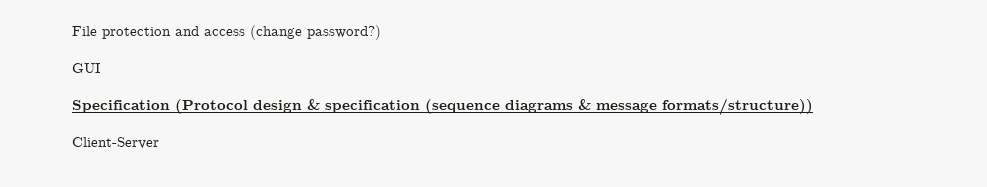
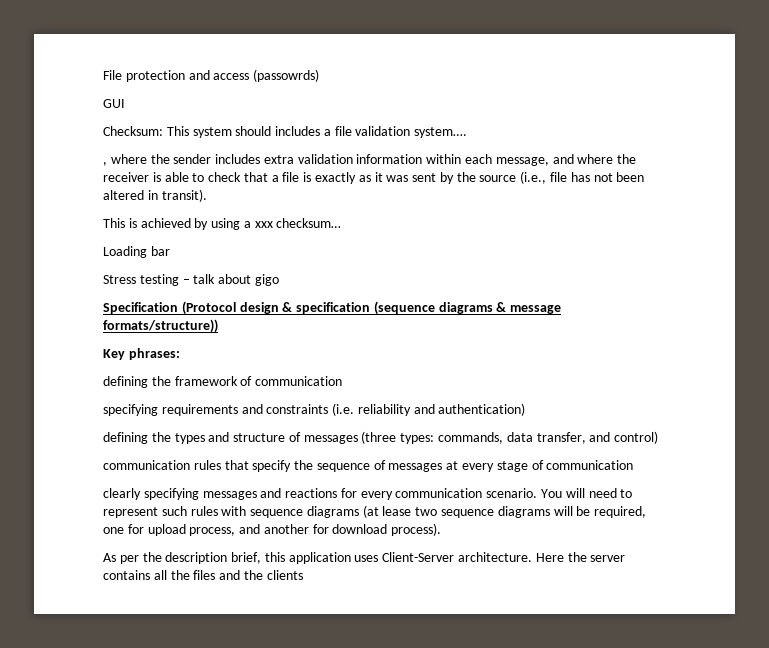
[250,25,381,40] (change password?) -> [253,69,320,82] (passowrds)
(100, 68) none -> [103,126,468,138] [103,154,637,166] [103,171,645,184] [103,189,207,202] [103,218,342,230] [103,246,170,258] [103,274,279,286] // Checksum: This system should includes a file validation system…. // , where the sender includes extra validation information within each message, and where the receiver is able to check that a file is exactly as it was sent by the source (i.e., file has not been altered in transit). // This is achieved by using a xxx checksum… // Loading bar // Stress testing – talk about gigo
[72,137,159,149] Client-Server -> [103,348,180,360] [103,376,343,388] [103,403,526,416] [103,431,659,444] [103,460,634,472] [103,488,633,500] [103,505,647,518] [103,523,442,536] [103,552,626,564] [103,570,303,580] Key phrases: // defining the framework of communication // specifying requirements and constraints (i.e. reliability and authentication) // defining the types and structure of messages (three types: commands, data transfer, and control) // communication rules that specify the sequence of messages at every stage of communication // clearly specifying messages and reactions for every communication scenario. You will need to represent such rules with sequence diagrams (at lease two sequence diagrams will be required, one for upload process, and another for download process). // As per the description brief, this application uses Client-Server architecture. Here the server contains all the files and the clients

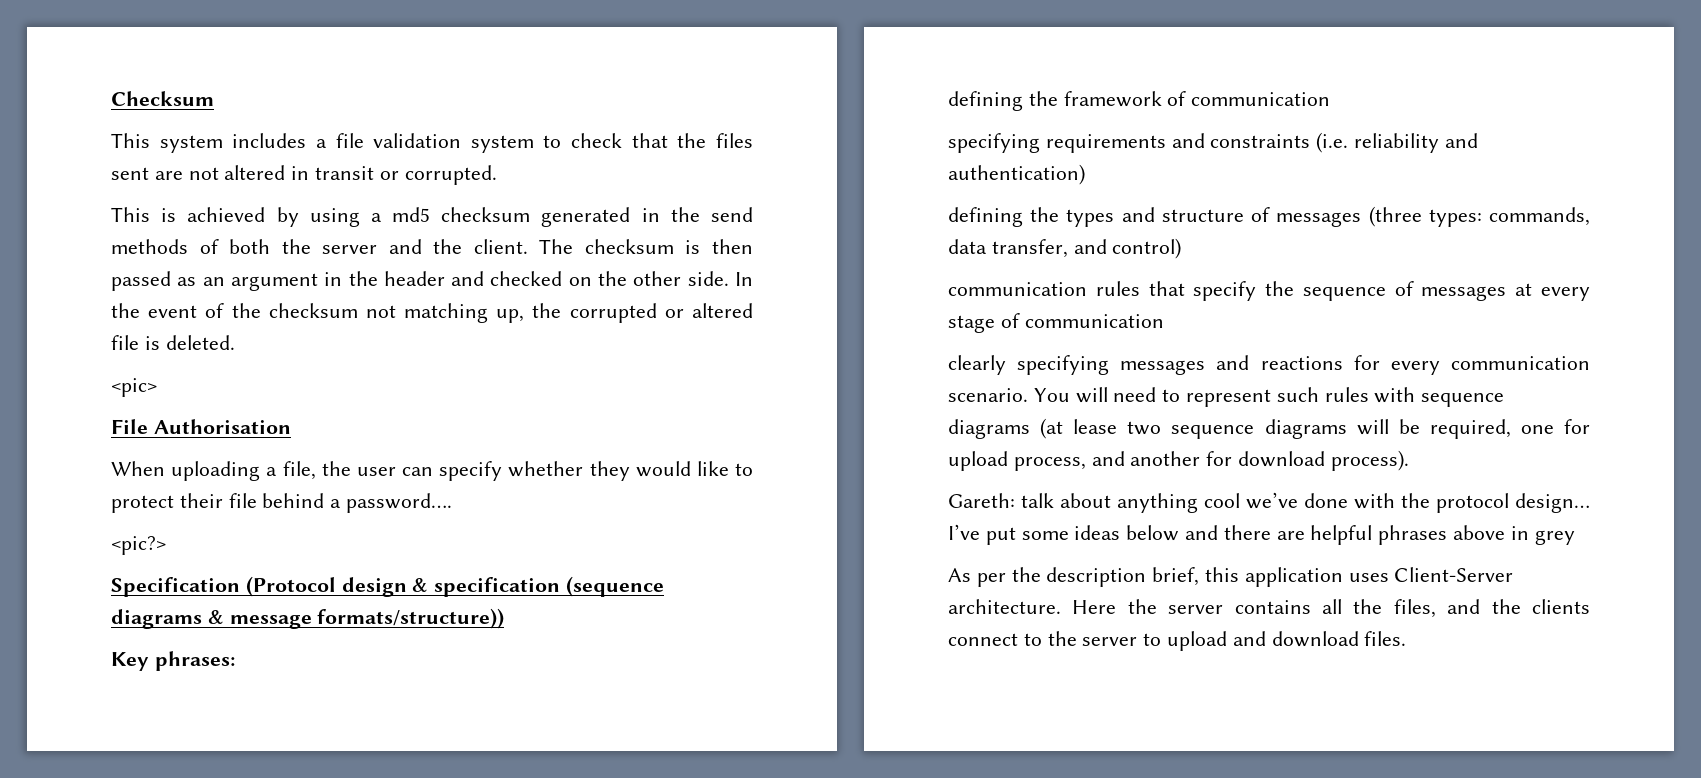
[103,69,320,82] [103,99,125,108] [103,126,163,136] File protection and access (passowrds) // GUI // Checksum: -> [111,91,214,106] Checksum //
[235,126,272,136] should -> (223, 144) none
[414,127,468,138] [103,154,637,166] [103,171,645,184] [103,189,207,202] system…. // , where the sender includes extra validation information within each message, and where the receiver is able to check that a file is exactly as it was sent by the source (i.e., file has not been altered in transit). -> [470,133,753,153] [111,165,497,185] system to check that the files sent are not altered in transit or corrupted.
[254,218,342,228] [103,246,170,258] [103,274,279,286] xxx checksum… // Loading bar // Stress testing – talk about gigo -> [392,207,753,227] [111,239,753,254] [111,271,753,291] [111,303,753,323] [111,335,235,350] [111,378,157,397] [111,419,291,434] [111,461,753,481] [111,493,453,513] [111,536,166,555] md5 checksum generated in the send methods of both the server and the client. The checksum is then passed as an argument in the header and checked on the other side. In the event of the checksum not matching up, the corrupted or altered file is deleted. // <pic> // File Authorisation // When uploading a file, the user can specify whether they would like to protect their file behind a password…. // <pic?>
(442, 529) none -> [948,492,1590,513] [948,524,1575,545] // Gareth: talk about anything cool we’ve done with the protocol design… I’ve put some ideas below and there are helpful phrases above in grey
[193,570,216,580] files -> [1393,599,1436,618] files,
(303, 575) none -> [948,631,1407,651] connect to the server to upload and download files.

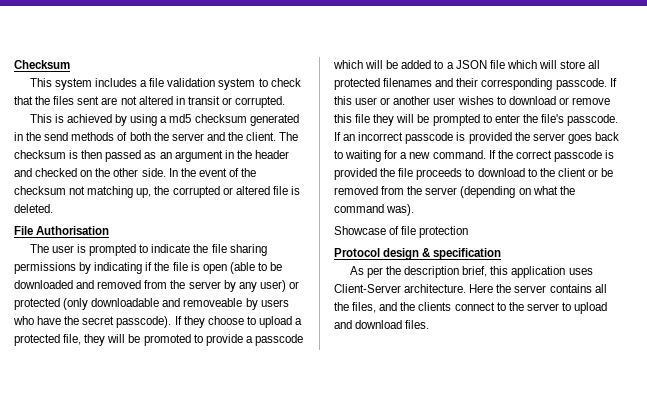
[111,378,157,397] // <pic> -> (53, 208) none
[111,461,753,481] [111,493,453,513] [111,536,166,555] [111,576,665,597] [111,608,505,629] [111,651,235,671] [948,91,1331,111] [948,132,1478,153] [948,164,1085,185] [948,206,1590,227] [948,238,1182,259] [948,281,1590,301] [948,313,1164,333] [948,355,1590,375] [948,387,1505,407] [948,418,1590,439] [948,450,1409,471] [948,492,1590,513] [948,524,1575,545] When uploading a file, the user can specify whether they would like to protect their file behind a password…. // <pic?> // Specification (Protocol design & specification (sequence diagrams & message formats/structure)) // Key phrases: // defining the framework of communication // specifying requirements and constraints (i.e. reliability and authentication) // defining the types and structure of messages (three types: commands, data transfer, and control) // communication rules that specify the sequence of messages at every stage of communication // clearly specifying messages and reactions for every communication scenario. You will need to represent such rules with sequence diagrams (at lease two sequence diagrams will be required, one for upload process, and another for download process). // Gareth: talk about anything cool we’ve done with the protocol design… I’ve put some ideas below and there are helpful phrases above in grey -> [29,244,267,256] [14,262,283,274] [14,280,299,292] [14,298,289,310] [13,316,303,328] [14,334,303,346] [333,60,601,69] [334,78,617,90] [334,96,610,105] [334,114,619,126] [334,132,619,144] [334,150,615,162] [334,168,614,180] [334,186,575,198] [334,204,415,216] [334,226,469,238] [334,248,502,260] The user is prompted to indicate the file sharing permissions by indicating if the file is open (able to be downloaded and removed from the server by any user) or protected (only downloadable and removeable by users who have the secret passcode). If they choose to upload a protected file, they will be promoted to provide a passcode which will be added to a JSON file which will store all protected filenames and their corresponding passcode. If this user or another user wishes to download or remove this file they will be prompted to enter the file's passcode. If an incorrect passcode is provided the server goes back to waiting for a new command. If the correct passcode is provided the file proceeds to download to the client or be removed from the server (depending on what the command was). // Showcase of file protection // Protocol design & specification

